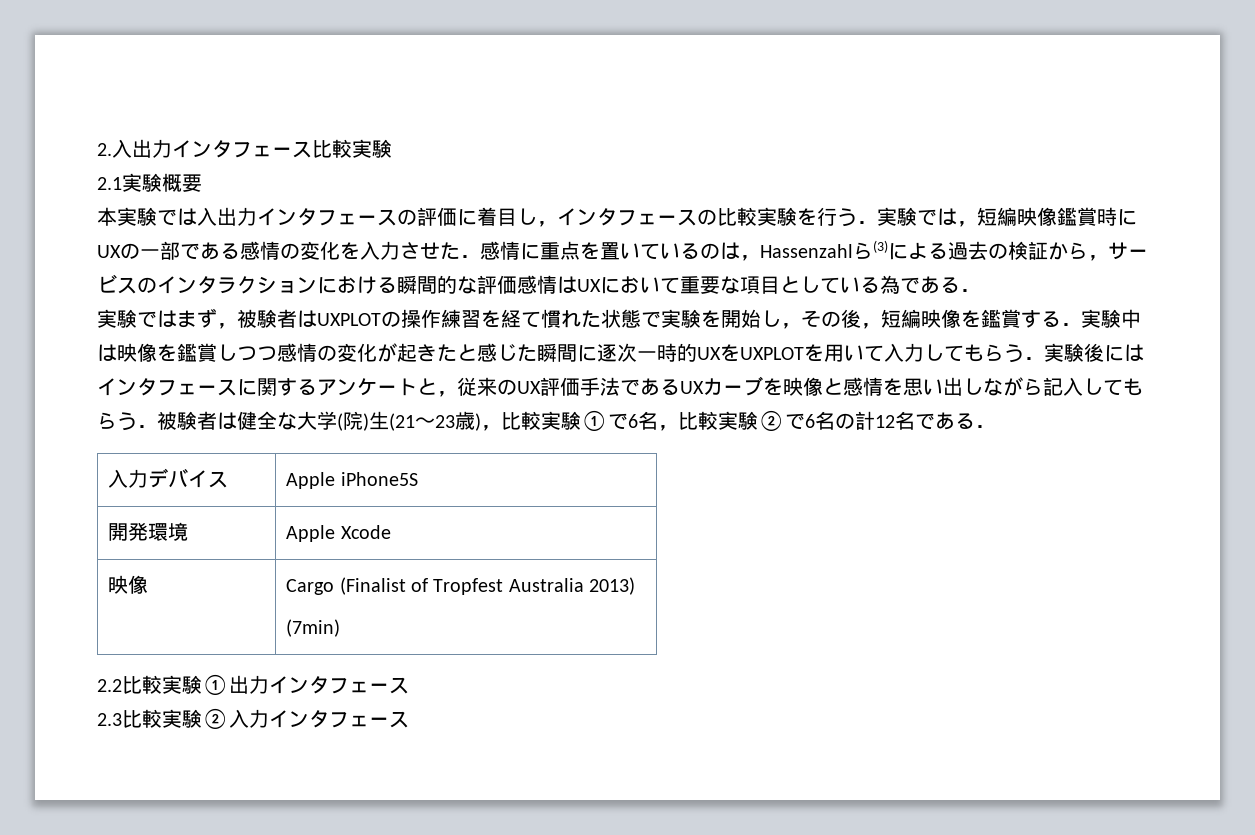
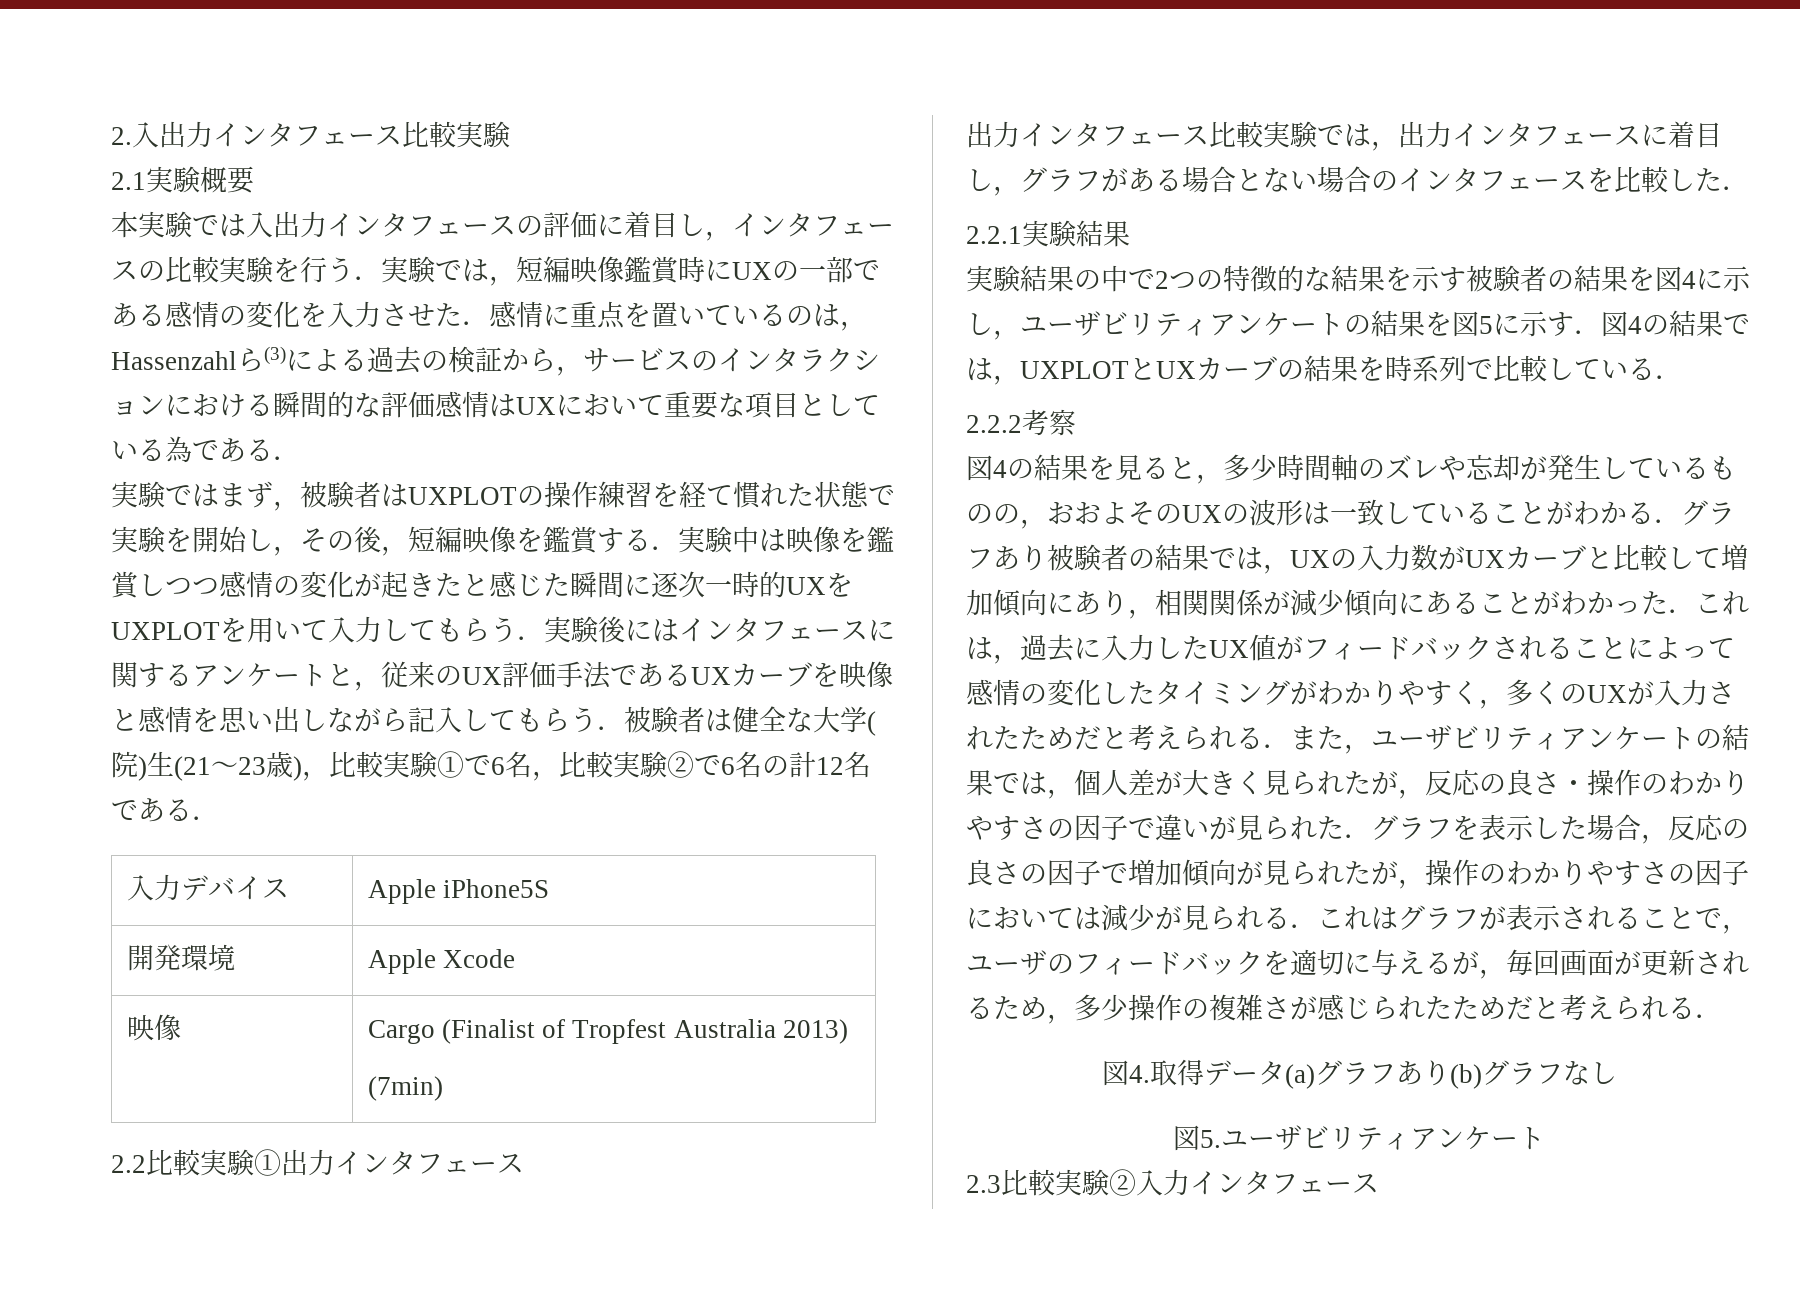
(409, 685) none -> [966,121,1722,151] [966,166,1749,196] [966,220,1130,247] [966,265,1751,292] [966,310,1750,340] [966,355,1682,385] [966,409,1076,436] [966,454,1736,484] [966,499,1735,529] [966,544,1748,574] [966,589,1749,619] [966,634,1735,664] [966,679,1735,709] [966,724,1749,754] [966,769,1749,799] [966,814,1749,844] [966,859,1749,889] [966,904,1749,934] [966,949,1749,979] [966,994,1722,1024] [1101,1059,1617,1089] [1173,1125,1545,1151] // 出力インタフェース比較実験では，出力インタフェースに着目し，グラフがある場合とない場合のインタフェースを比較した． // 2.2.1実験結果 // 実験結果の中で2つの特徴的な結果を示す被験者の結果を図4に示し，ユーザビリティアンケートの結果を図5に示す．図4の結果では，UXPLOTとUXカーブの結果を時系列で比較している． // 2.2.2考察 // 図4の結果を見ると，多少時間軸のズレや忘却が発生しているものの，おおよそのUXの波形は一致していることがわかる．グラフあり被験者の結果では，UXの入力数がUXカーブと比較して増加傾向にあり，相関関係が減少傾向にあることがわかった．これは，過去に入力したUX値がフィードバックされることによって感情の変化したタイミングがわかりやすく，多くのUXが入力されたためだと考えられる．また，ユーザビリティアンケートの結果では，個人差が大きく見られたが，反応の良さ・操作のわかりやすさの因子で違いが見られた．グラフを表示した場合，反応の良さの因子で増加傾向が見られたが，操作のわかりやすさの因子においては減少が見られる．これはグラフが表示されることで，ユーザのフィードバックを適切に与えるが，毎回画面が更新されるため，多少操作の複雑さが感じられたためだと考えられる． // 図4.取得データ(a)グラフあり(b)グラフなし // 図5.ユーザビリティアンケート

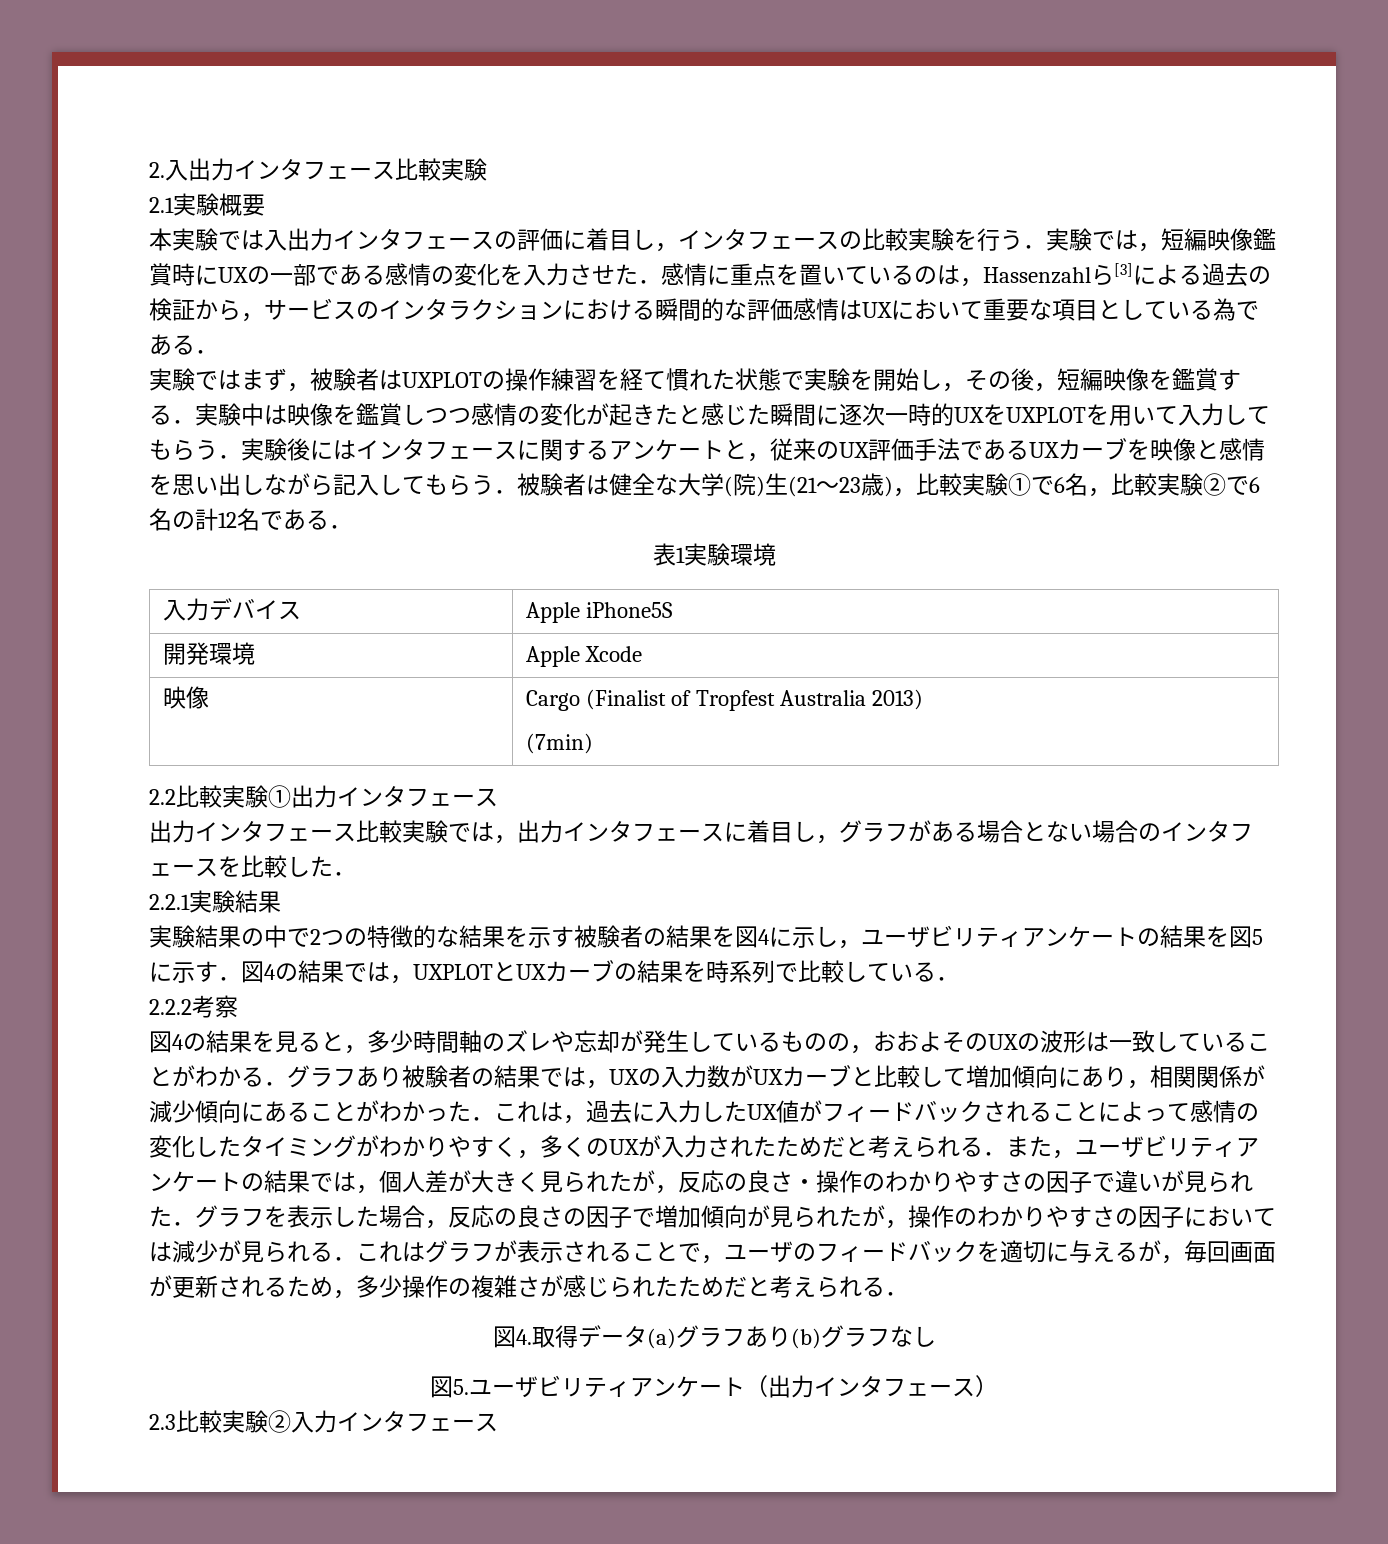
[264,346,286,365] (3) -> [1114,263,1133,277] [3]
(219, 818) none -> [652,543,776,566] // 表1実験環境
(1545, 1138) none -> [745,1375,998,1398] （出力インタフェース）

